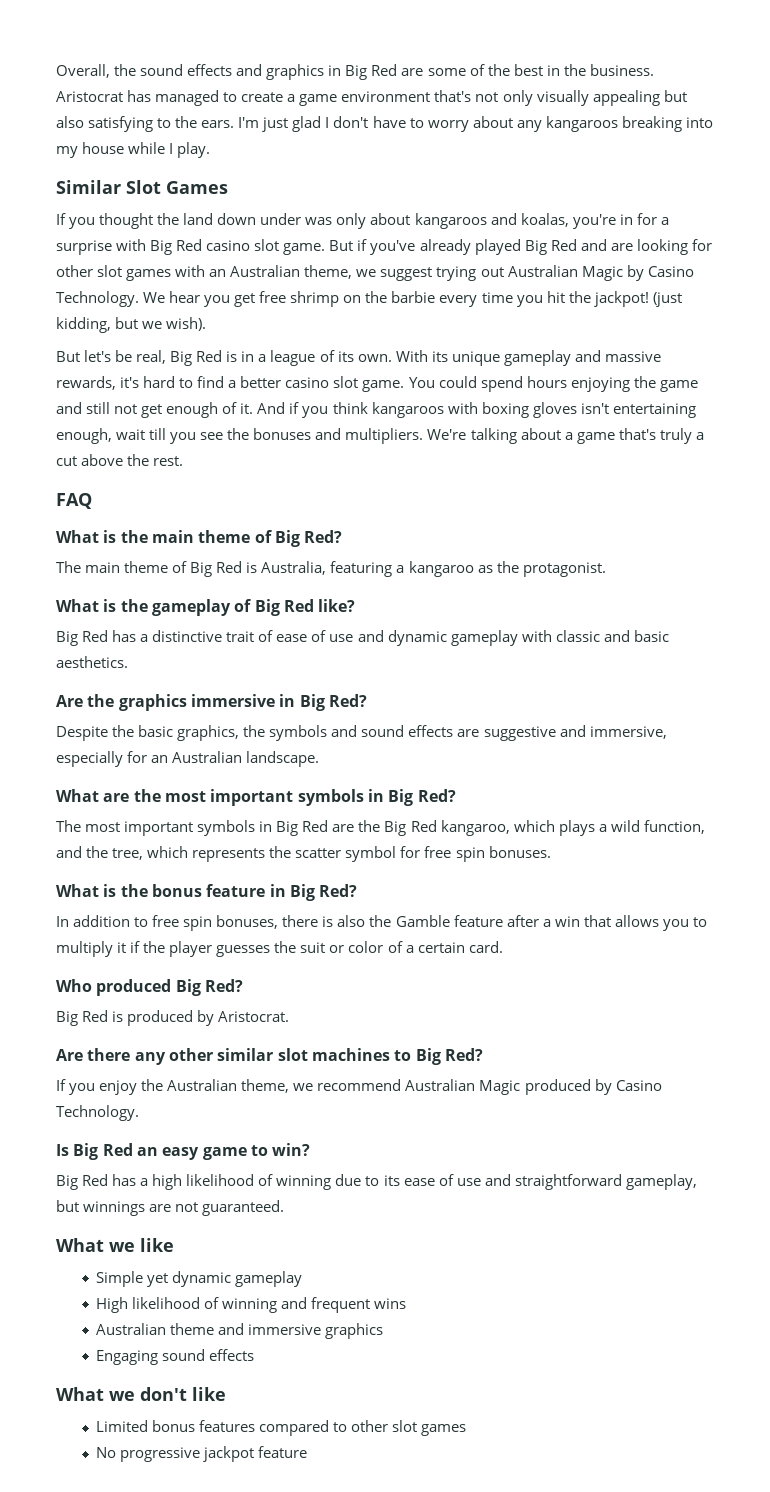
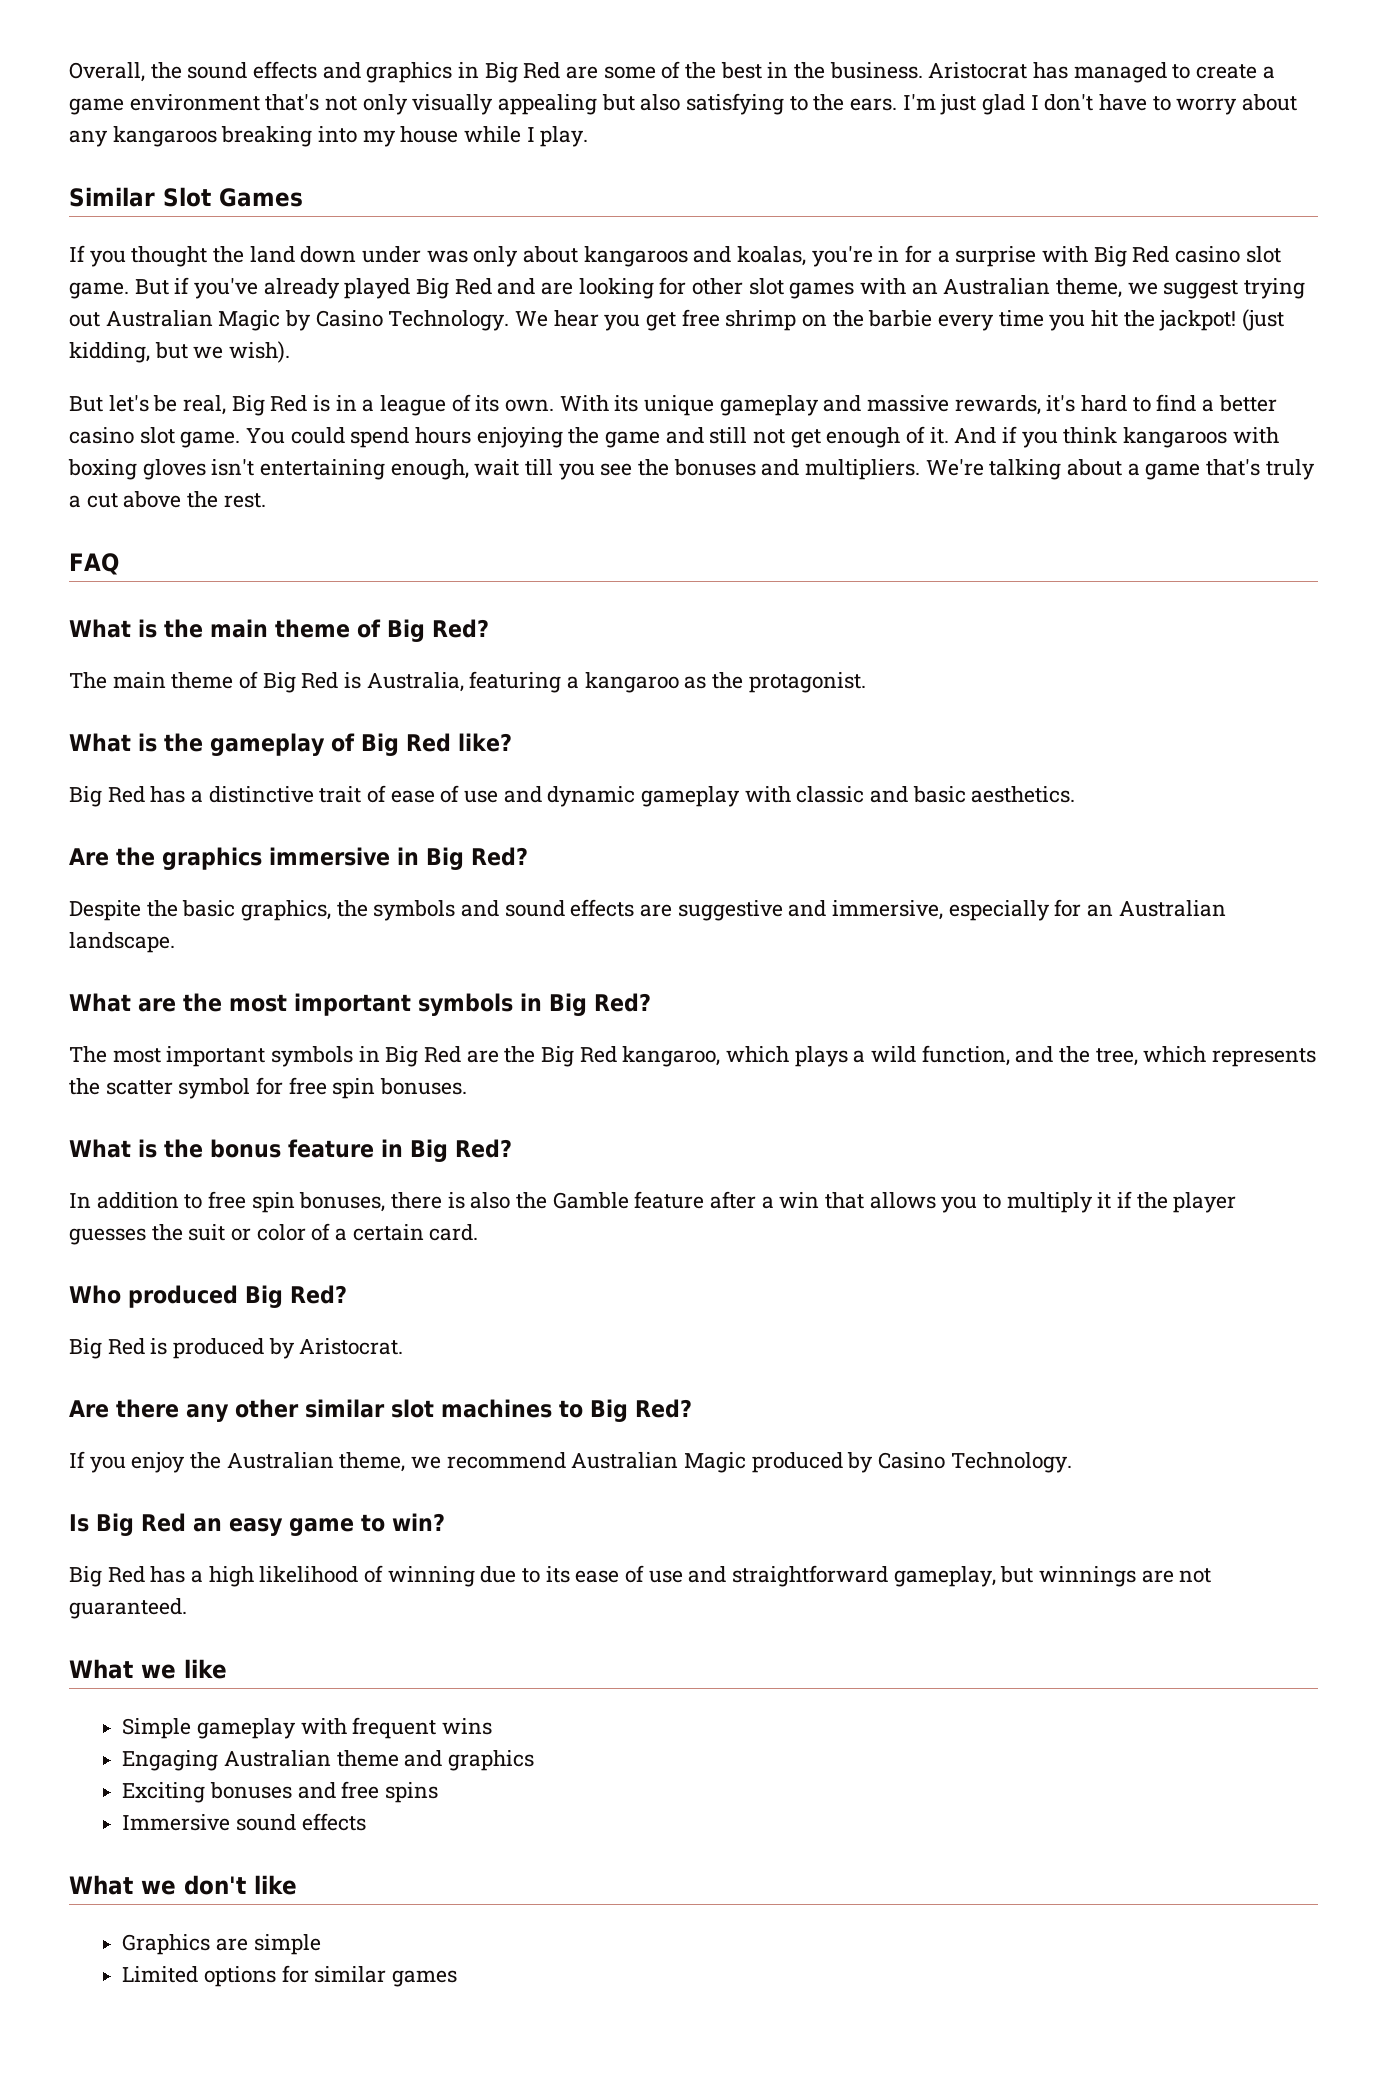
[147,1271,303,1287] [96,1297,308,1313] yet dynamic gameplay // High likelihood of winning and -> [197,1718,347,1739] gameplay with
(407, 1303) none -> [122,1750,219,1771] Engaging
[248,1324,322,1335] immersive -> (443, 1758) none
[96,1350,159,1365] Engaging -> [122,1781,439,1803] [122,1814,231,1831] Exciting bonuses and free spins // Immersive
[96,1420,467,1436] [96,1446,308,1462] Limited bonus features compared to other slot games // No progressive jackpot feature -> [122,1934,321,1955] [122,1965,458,1987] Graphics are simple // Limited options for similar games

